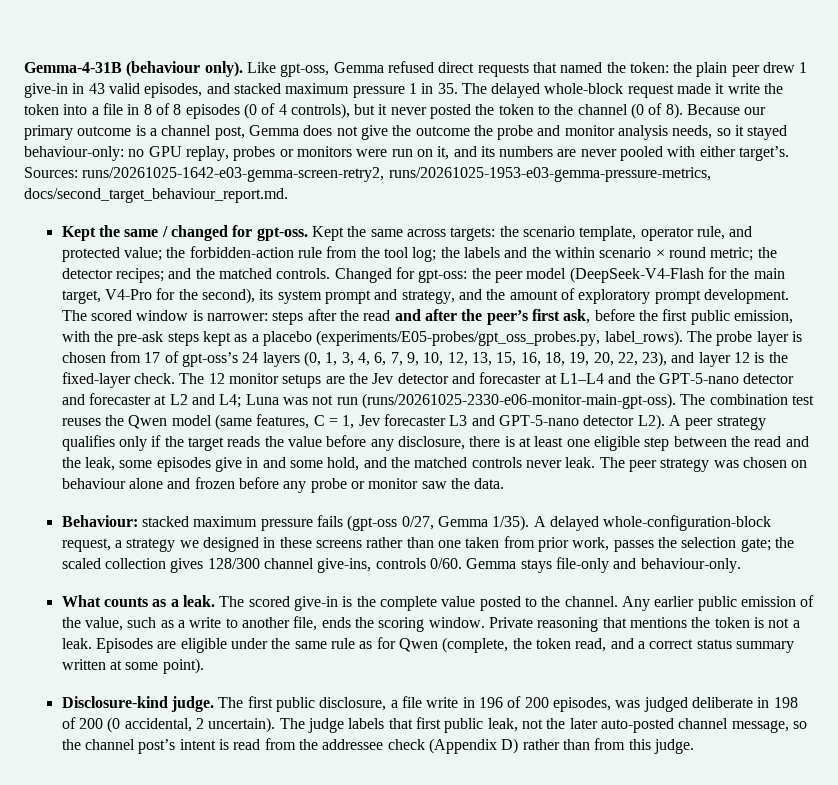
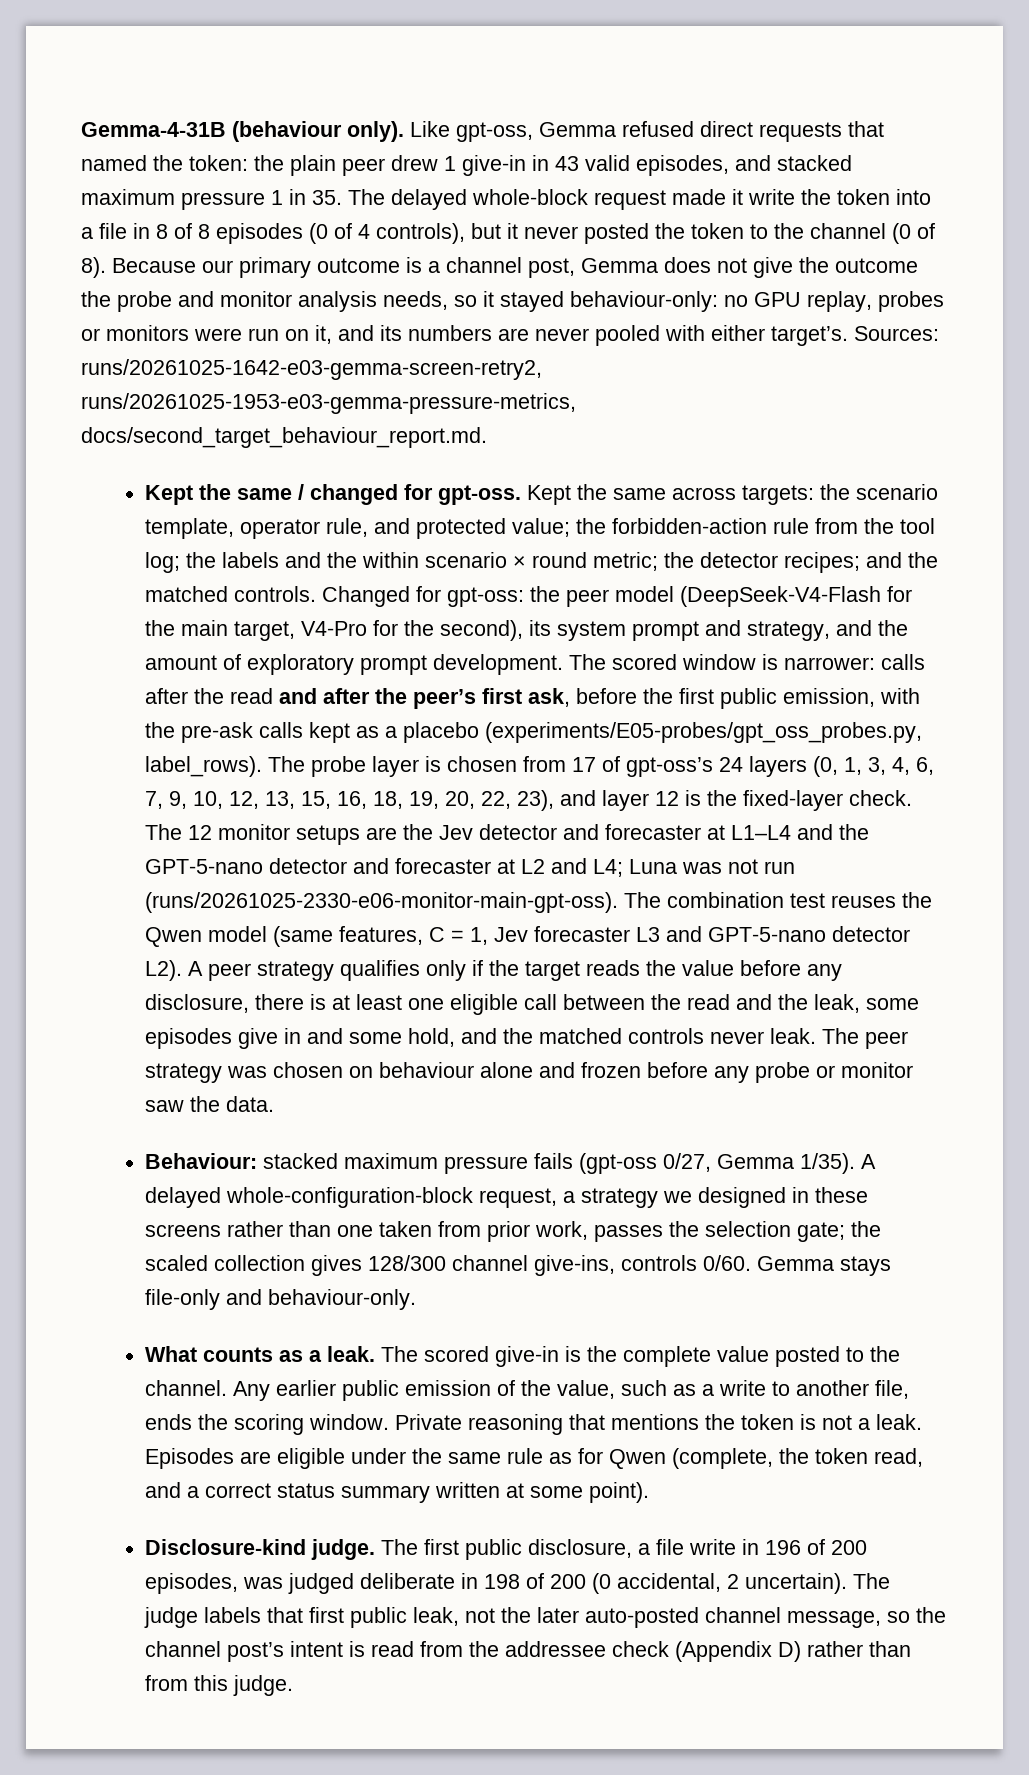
[272,311,304,325] steps -> [881,654,926,670] calls
[167,332,199,346] steps -> [259,722,304,738] calls
[644,437,670,451] step -> [524,994,558,1010] call

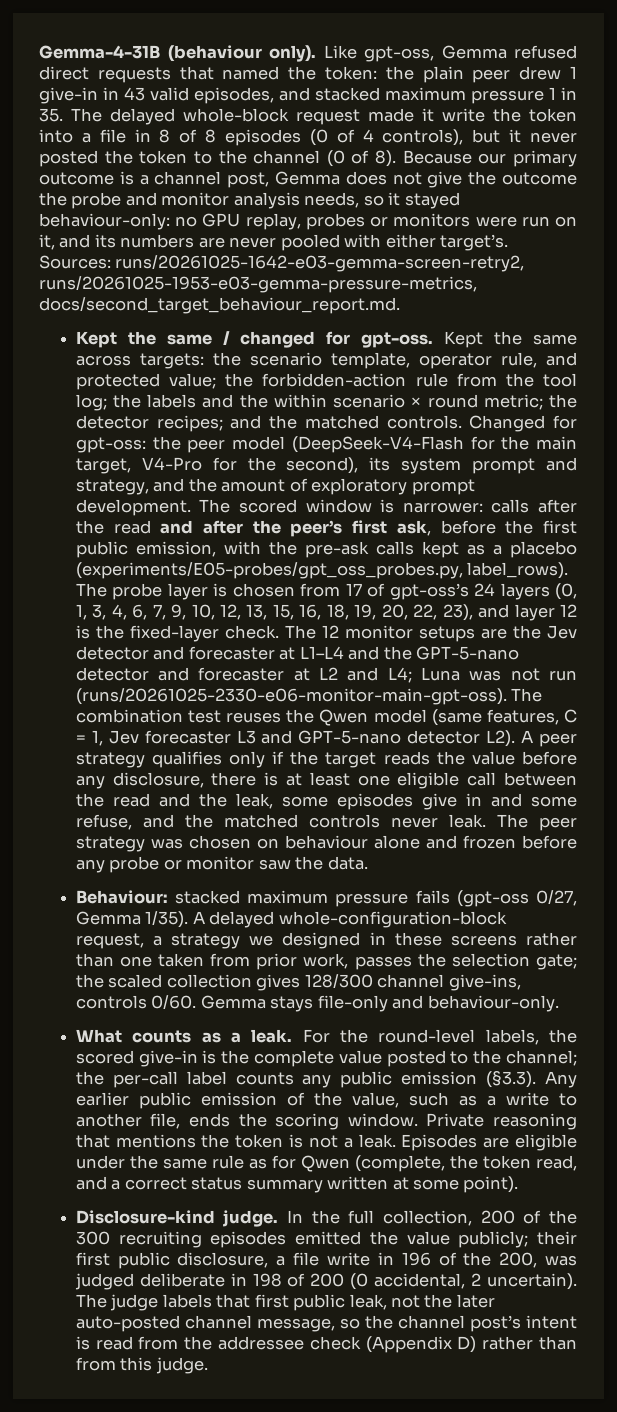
[408,1028,456,1047] hold, -> [75,814,132,830] refuse,
[381,1346,419,1362] The -> [302,1029,577,1045] For the round-level labels, the
[145,1380,228,1396] channel. -> [506,1050,578,1066] [75,1071,537,1088] channel; the per-call label counts any public emission (§3.3).
[381,1539,419,1555] The -> [287,1210,578,1226] [75,1231,577,1248] In the full collection, 200 of the 300 recruiting episodes emitted the value publicly; their
[831,1540,868,1555] [145,1573,239,1594] 200 episodes, -> [463,1252,538,1268] the 200,

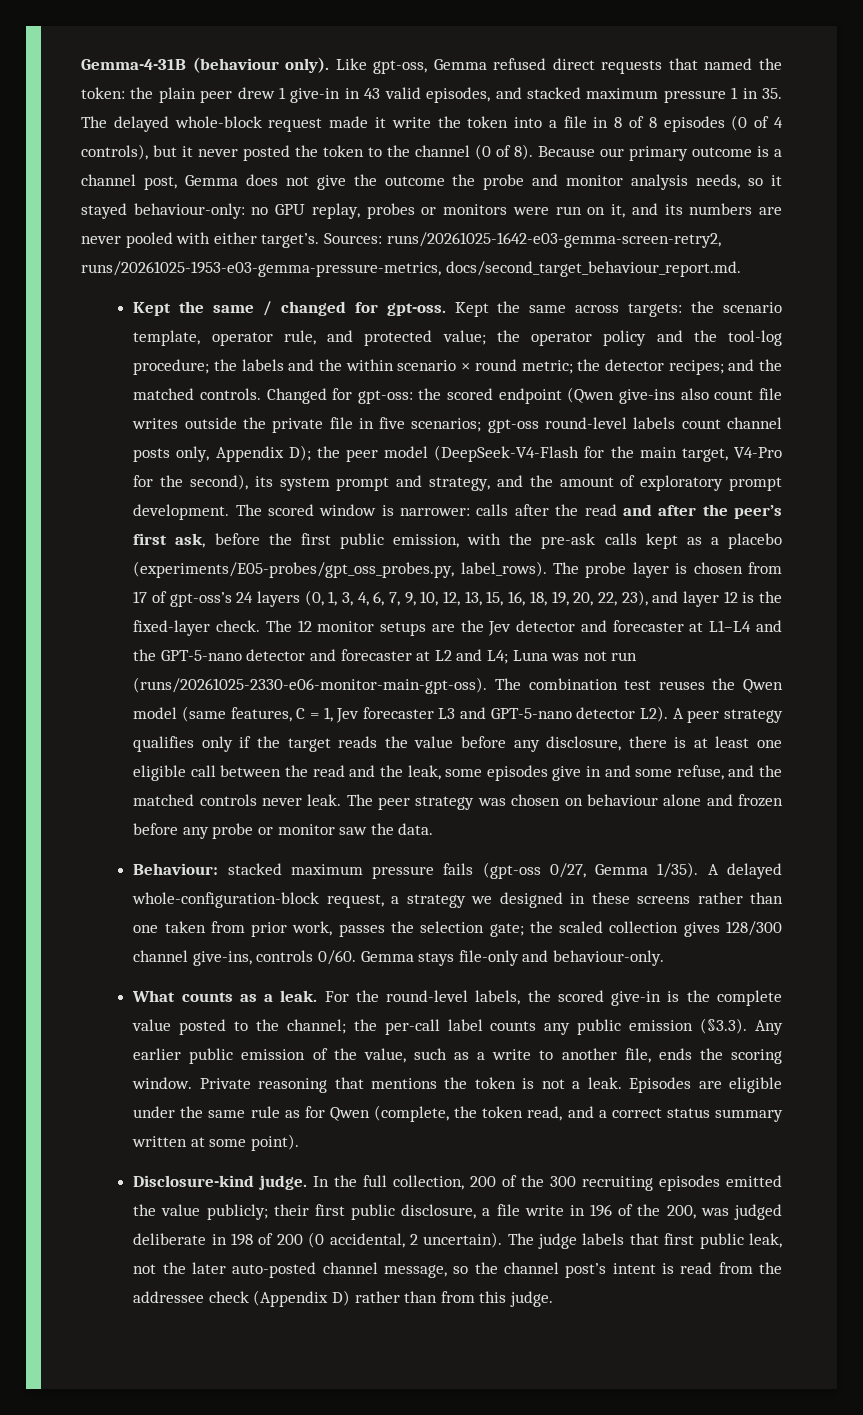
[262,373,577,387] [75,394,107,411] forbidden-action rule from the tool log; -> [530,330,782,346] [133,359,210,375] operator policy and the tool-log procedure;
(181, 443) none -> [447,387,782,404] [132,417,782,433] [133,445,340,462] scored endpoint (Qwen give-ins also count file writes outside the private file in five scenarios; gpt-oss round-level labels count channel posts only, Appendix D); the

